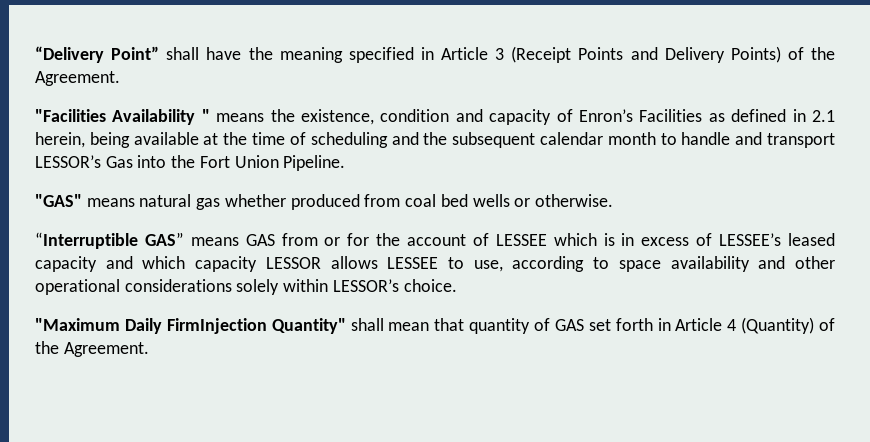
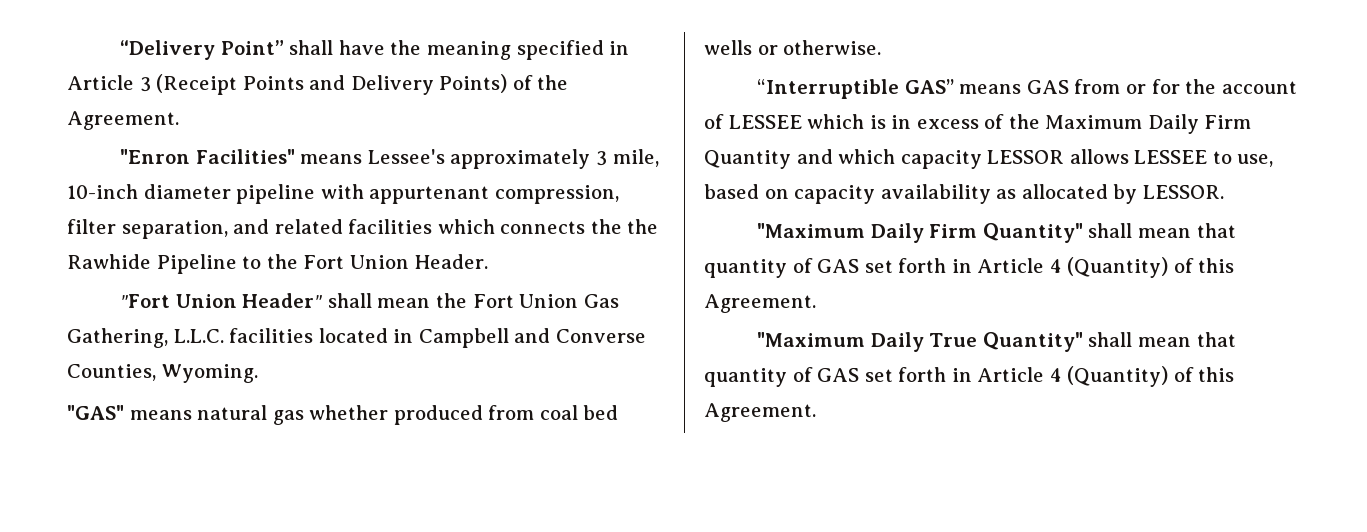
[35,109,835,125] [35,132,835,148] [35,155,346,171] "Facilities Availability " means the existence, condition and capacity of Enron’s Facilities as defined in 2.1 herein, being available at the time of scheduling and the subsequent calendar month to handle and transport LESSOR’s Gas into the Fort Union Pipeline. -> [120,149,659,169] [67,184,619,204] [67,219,659,239] [67,254,489,274] [120,293,619,308] [67,328,646,348] [67,364,258,383] "Enron Facilities" means Lessee's approximately 3 mile, 10-inch diameter pipeline with appurtenant compression, filter separation, and related facilities which connects the the Rawhide Pipeline to the Fort Union Header. // "Fort Union Header" shall mean the Fort Union Gas Gathering, L.L.C. facilities located in Campbell and Converse Counties, Wyoming.
[719,233,835,246] [35,256,97,272] LESSEE’s leased capacity -> [1008,114,1252,134] [704,150,791,169] the Maximum Daily Firm Quantity
[512,256,835,272] [35,279,457,295] [35,318,267,334] according to space availability and other operational considerations solely within LESSOR’s choice. // "Maximum Daily FirmInjection -> [704,184,1224,204] [757,223,978,243] based on capacity availability as allocated by LESSOR. // "Maximum Daily Firm
[35,341,149,357] the Agreement. -> [1198,258,1235,273] [704,294,816,313] [757,332,1236,352] [704,366,1235,387] [704,403,816,422] this Agreement. // "Maximum Daily True Quantity" shall mean that quantity of GAS set forth in Article 4 (Quantity) of this Agreement.

